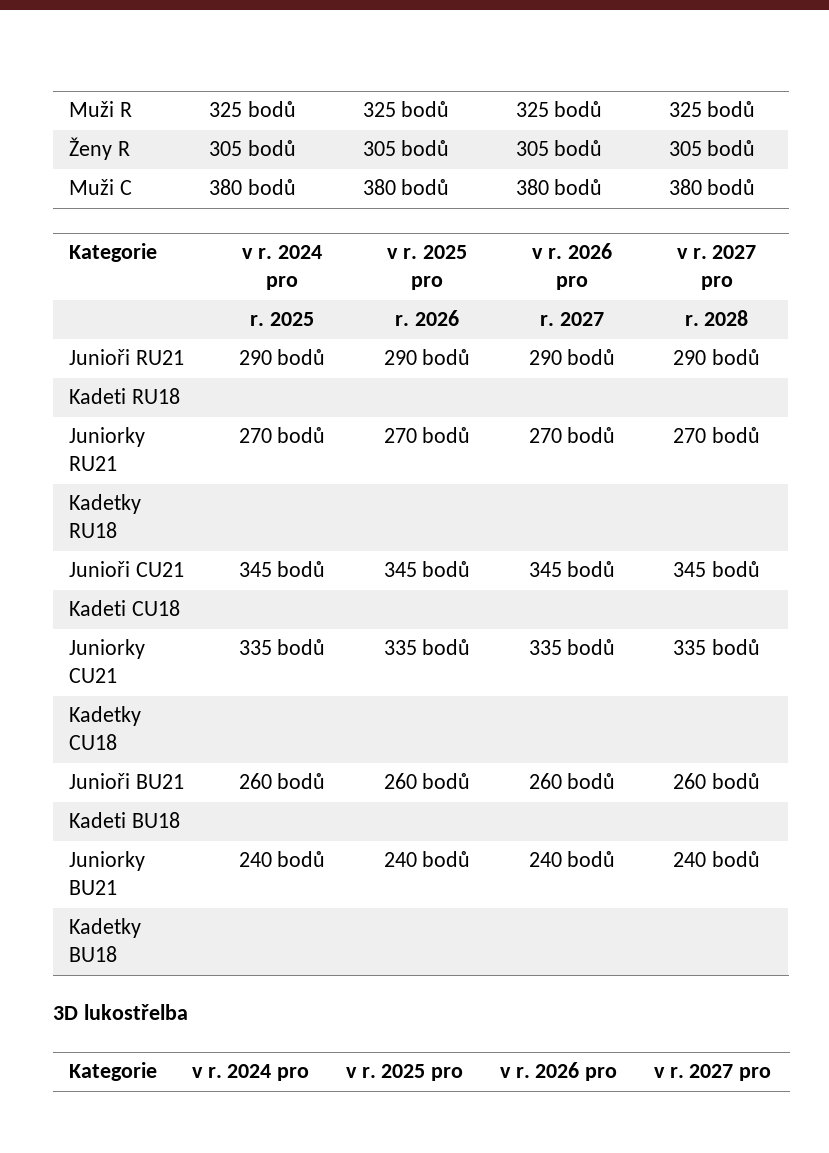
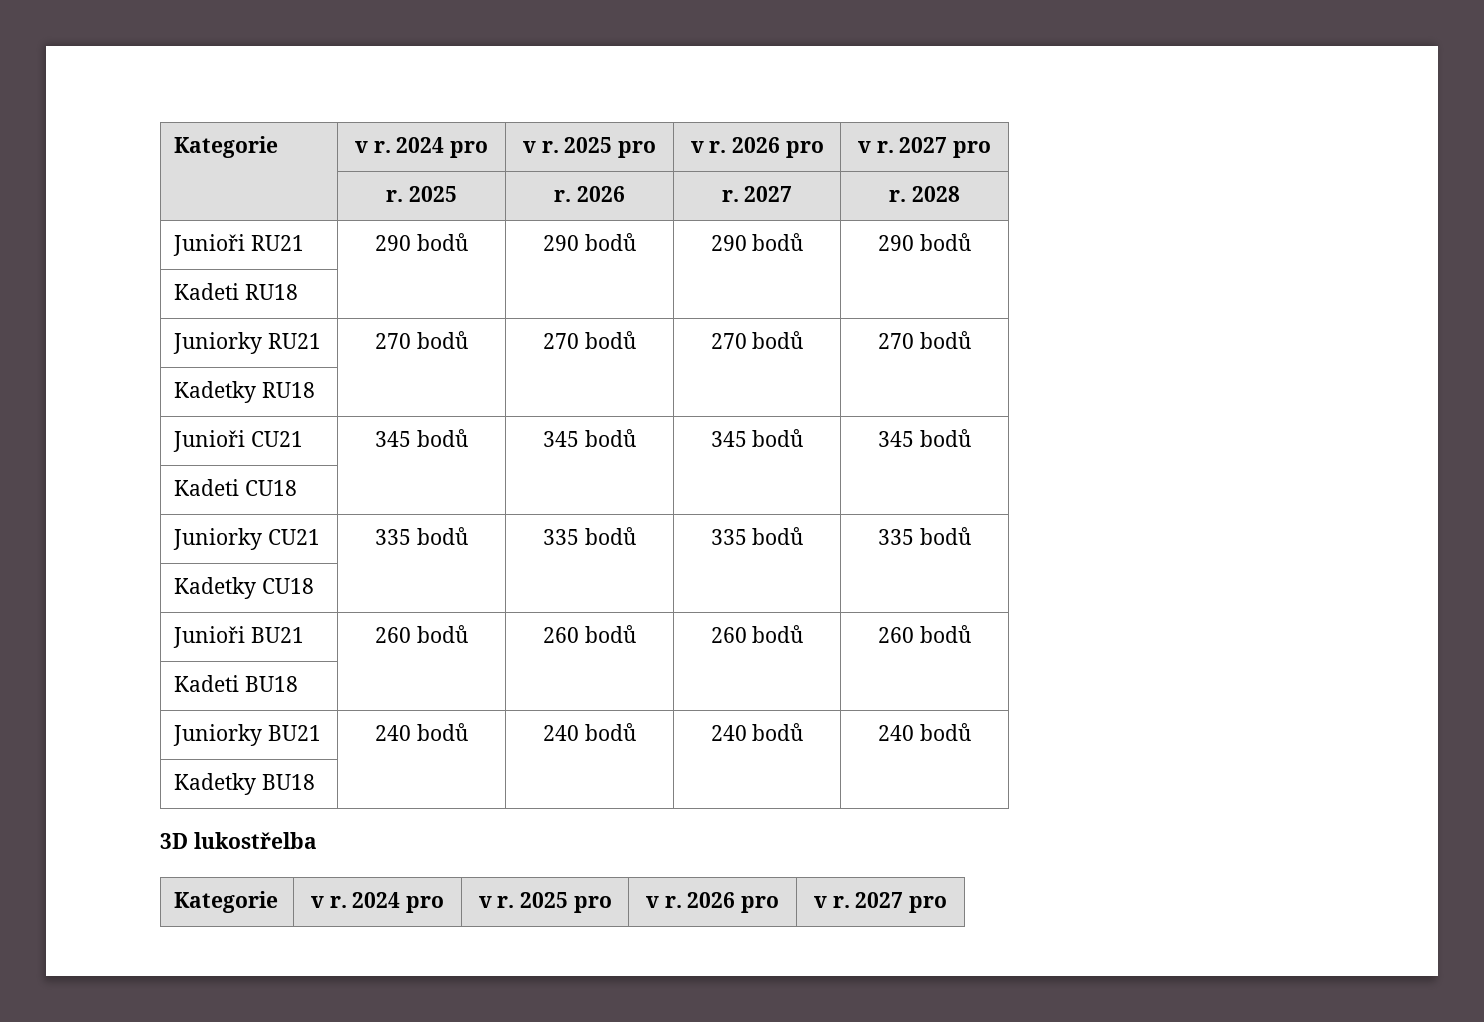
[68,101,132,117] [209,101,296,117] [362,101,450,117] [515,101,603,117] [668,101,756,117] [68,137,130,160] [209,140,296,156] [362,140,450,156] [515,140,603,156] [668,140,756,156] [68,179,132,195] [209,179,296,195] [362,179,450,195] [515,179,603,195] [668,179,756,195] Muži R | 325 bodů | 325 bodů | 325 bodů | 325 bodů // Ženy R | 305 bodů | 305 bodů | 305 bodů | 305 bodů // Muži C | 380 bodů | 380 bodů | 380 bodů | 380 bodů // -> (174, 147) none

